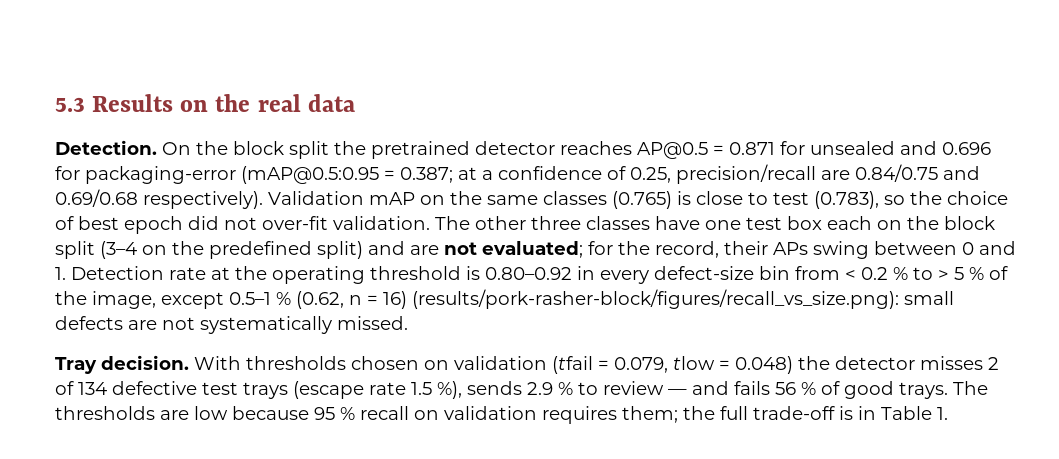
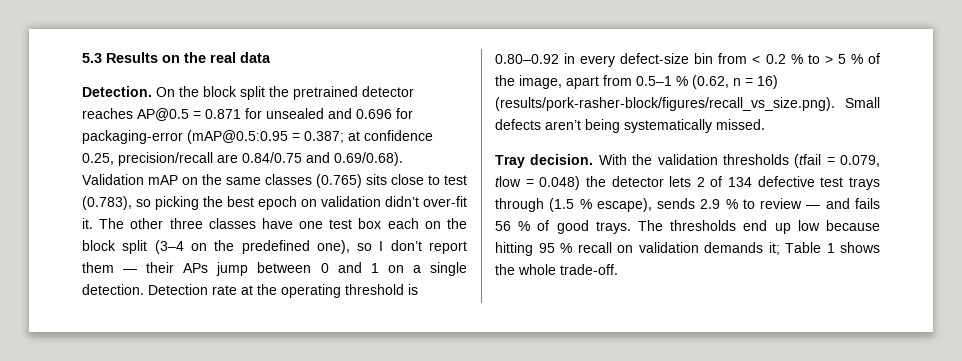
[482,166,626,180] a confidence of -> [364,130,433,141] confidence
[55,189,263,209] 0.69/0.68 respectively). -> [334,152,403,166] 0.69/0.68).
[677,191,691,205] is -> [366,174,387,185] sits
[910,191,1008,205] [55,216,430,234] the choice of best epoch did not over-fit validation. -> [155,196,467,210] [82,218,93,229] picking the best epoch on validation didn’t over-fit it.
[317,241,719,259] split) and are not evaluated; for the record, -> [316,240,468,254] [82,262,138,273] one), so I don’t report them —
[813,241,869,259] swing -> [216,262,249,276] jump
[55,267,66,280] 1. -> [370,262,467,276] [82,284,144,295] 1 on a single detection.
[161,292,224,309] except -> [566,75,632,89] apart from
[412,289,954,309] [55,316,195,330] (results/pork-rasher-block/figures/recall_vs_size.png): small defects are not -> [495,97,880,111] [495,119,620,133] (results/pork-rasher-block/figures/recall_vs_size.png). Small defects aren’t being
[246,356,547,370] thresholds chosen on validation -> [632,154,789,165] the validation thresholds
[920,356,983,370] misses -> [669,176,692,187] lets
[293,381,462,399] (escape rate 1.5 %), -> [495,198,652,212] through (1.5 % escape),
[160,410,189,420] are -> [743,220,791,234] end up
(309, 413) none -> [495,242,533,256] hitting
[542,406,948,424] requires them; the full trade-off is in Table 1. -> [704,242,880,255] [495,264,618,275] demands it; Table 1 shows the whole trade-off.

